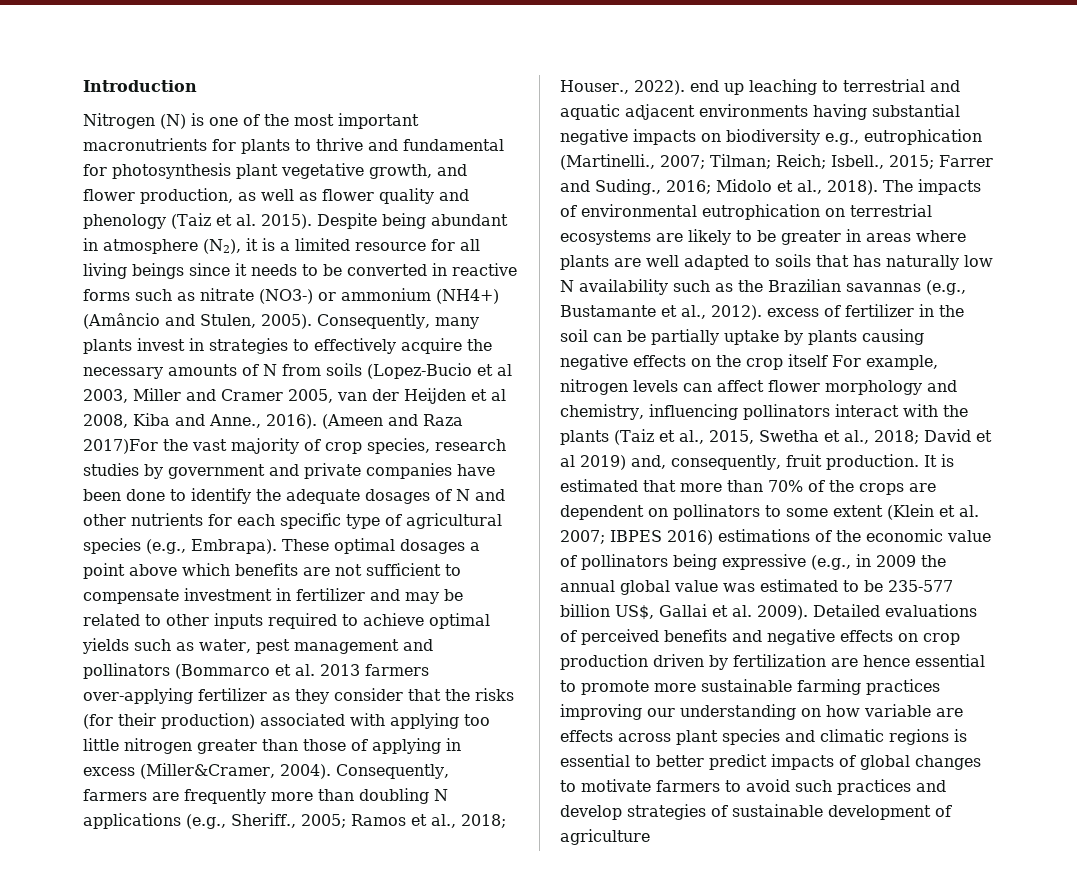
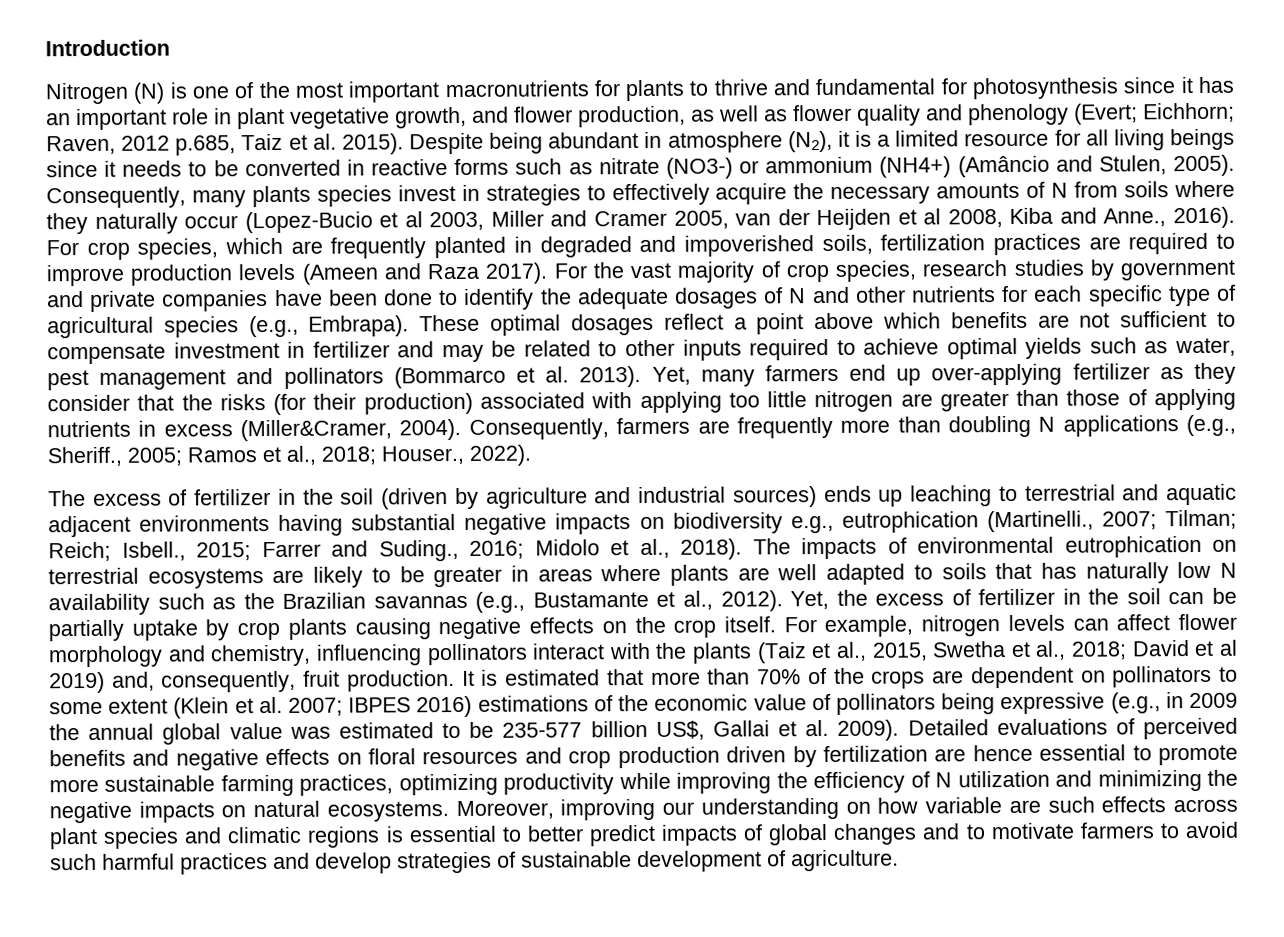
(231, 171) none -> [1123,76,1234,94] [46,108,232,131] since it has an important role in
[171,213,211,229] (Taiz -> [1074,102,1235,125] [46,133,284,156] (Evert; Eichhorn; Raven, 2012 p.685, Taiz
(132, 346) none -> [316,185,392,207] species
(362, 369) none -> [1174,180,1236,198] [46,212,239,235] where they naturally occur
(317, 421) none -> [46,232,1235,261] [46,263,296,287] For crop species, which are frequently planted in degraded and impoverished soils, fertilization practices are required to improve production levels
[83,439,158,454] 2017)For -> [485,262,587,284] 2017). For
(465, 546) none -> [663,313,724,330] reflect
[320,664,429,676] 2013 farmers -> [579,364,922,388] 2013). Yet, many farmers end up
(192, 746) none -> [900,393,933,407] are
(441, 746) none -> [47,420,131,438] nutrients
[689,80,719,92] end -> [48,485,872,510] // The excess of fertilizer in the soil (driven by agriculture and industrial sources) ends
(762, 312) none -> [790,589,868,610] Yet, the
(803, 337) none -> [237,621,281,641] crop
[788,354,828,367] itself -> [723,616,776,633] itself.
(918, 637) none -> [368,747,562,765] floral resources and
[866,679,940,695] practices -> [299,769,1239,796] [49,800,554,824] practices, optimizing productivity while improving the efficiency of N utilization and minimizing the negative impacts on natural ecosystems. Moreover,
(963, 712) none -> [1047,796,1095,813] such
(981, 762) none -> [922,823,961,840] and
(832, 786) none -> [102,853,175,870] harmful
[560,829,650,845] agriculture -> [791,849,899,872] agriculture.

